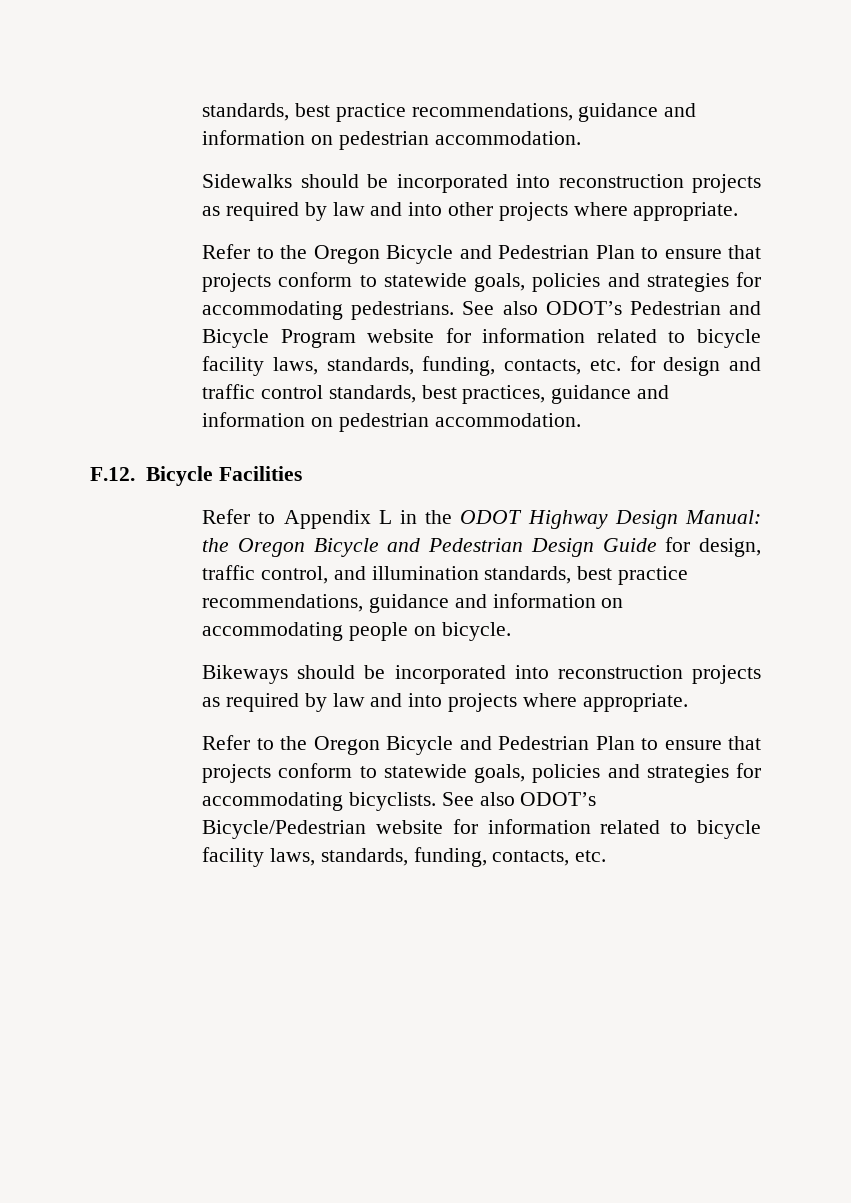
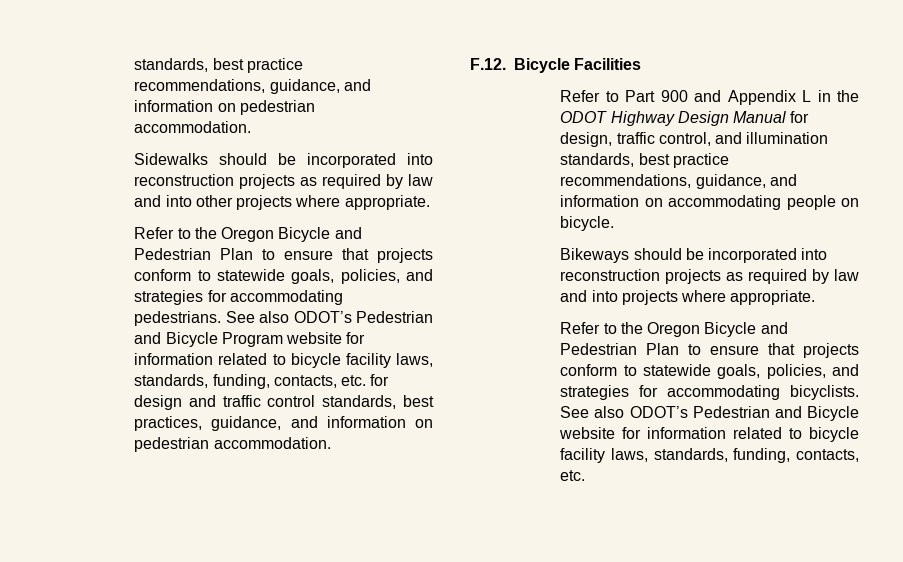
[202,103,659,122] standards, best practice recommendations, guidance -> [134,58,303,73] [134,79,340,94] standards, best practice recommendations, guidance,
[532,273,601,292] policies -> [340,269,400,284] policies,
[551,385,632,404] guidance -> [211,416,282,431] guidance,
(276, 518) none -> [625,90,722,102] Part 900 and
[685,510,762,524] [202,538,657,557] Manual: the Oregon Bicycle and Pedestrian Design Guide -> [733,111,787,123] Manual
[368,594,449,613] guidance -> [695,174,766,189] guidance,
[532,764,601,783] policies -> [766,364,826,379] policies,
[202,820,367,839] Bicycle/Pedestrian -> [692,406,859,421] Pedestrian and Bicycle

